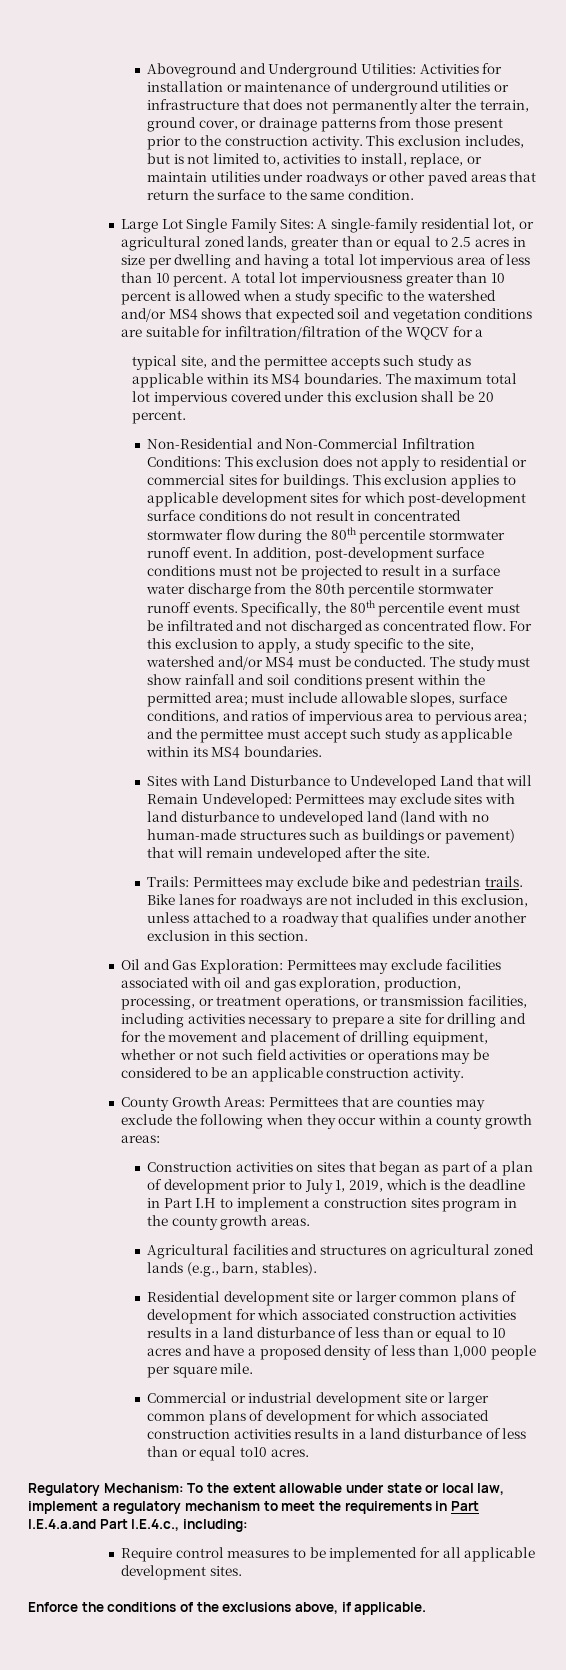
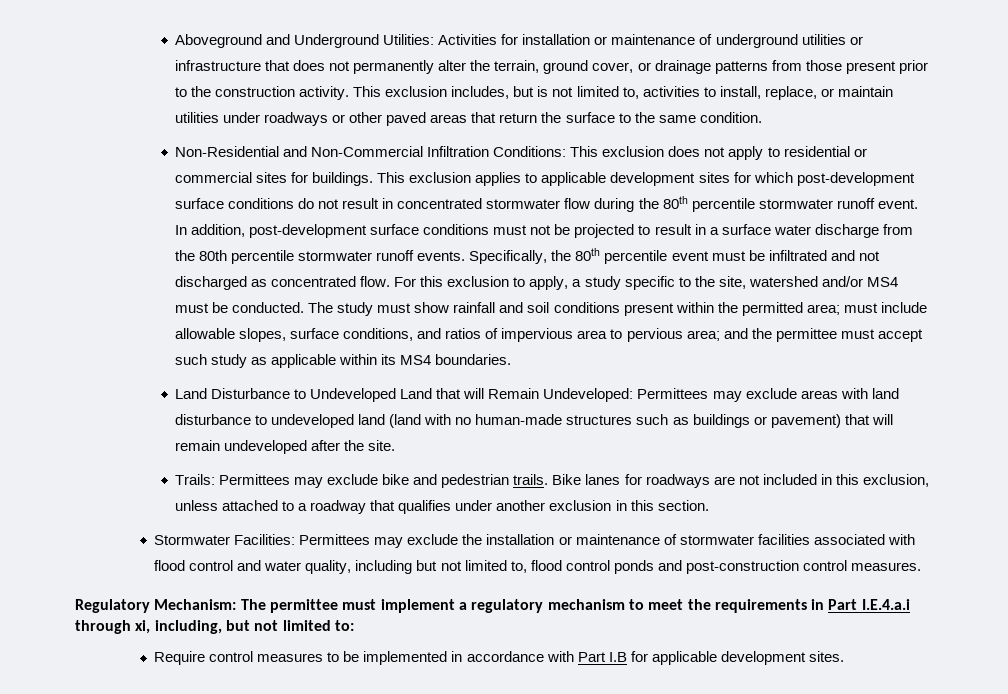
[121,218,534,233] [121,236,526,251] [121,254,531,269] [121,272,505,287] [121,290,496,305] [121,308,533,323] [121,326,484,340] [132,355,471,370] [132,373,517,388] [132,391,494,406] [132,410,187,424] // Large Lot Single Family Sites: A single-family residential lot, or agricultural zoned lands, greater than or equal to 2.5 acres in size per dwelling and having a total lot impervious area of less than 10 percent. A total lot imperviousness greater than 10 percent is allowed when a study specific to the watershed and/or MS4 shows that expected soil and vegetation conditions are suitable for infiltration/filtration of the WQCV for a // typical site, and the permittee accepts such study as applicable within its MS4 boundaries. The maximum total lot impervious covered under this exclusion shall be 20 percent. -> (762, 117) none
[147,775,210,786] Sites with -> (512, 359) none
[454,794,483,804] sites -> [800,390,838,399] areas
[121,959,501,974] [121,977,461,992] [121,995,527,1010] [121,1013,526,1028] [121,1031,488,1046] [120,1049,489,1064] [121,1067,464,1082] [121,1096,485,1111] [121,1114,532,1129] [121,1135,161,1143] [147,1161,533,1176] [147,1179,525,1194] [147,1197,518,1212] [147,1215,311,1230] [147,1244,535,1259] [147,1262,318,1277] [147,1291,517,1306] [147,1309,517,1324] [147,1327,507,1342] [147,1345,536,1360] [147,1363,254,1378] [147,1392,490,1407] [147,1410,490,1425] [147,1428,527,1439] [147,1446,309,1461] [28,1483,505,1496] Oil and Gas Exploration: Permittees may exclude facilities associated with oil and gas exploration, production, processing, or treatment operations, or transmission facilities, including activities necessary to prepare a site for drilling and for the movement and placement of drilling equipment, whether or not such field activities or operations may be considered to be an applicable construction activity. // County Growth Areas: Permittees that are counties may exclude the following when they occur within a county growth areas: // Construction activities on sites that began as part of a plan of development prior to July 1, 2019, which is the deadline in Part I.H to implement a construction sites program in the county growth areas. // Agricultural facilities and structures on agricultural zoned lands (e.g., barn, stables). // Residential development site or larger common plans of development for which associated construction activities results in a land disturbance of less than or equal to 10 acres and have a proposed density of less than 1,000 people per square mile. // Commercial or industrial development site or larger common plans of development for which associated construction activities results in a land disturbance of less than or equal to10 acres. // Regulatory Mechanism: To the extent allowable under state or local law, -> [154,534,915,548] [154,560,921,574] [75,599,377,613] Stormwater Facilities: Permittees may exclude the installation or maintenance of stormwater facilities associated with flood control and water quality, including but not limited to, flood control ponds and post-construction control measures. // Regulatory Mechanism: The permittee must
[28,1519,248,1532] I.E.4.a.and Part I.E.4.c., including: -> [861,599,910,610] [75,620,354,634] I.E.4.a.i through xi, including, but not limited to:
[419,1547,536,1562] [121,1565,242,1580] [28,1602,427,1615] for all applicable development sites. // Enforce the conditions of the exclusions above, if applicable. -> [451,651,844,665] in accordance with Part I.B for applicable development sites.

